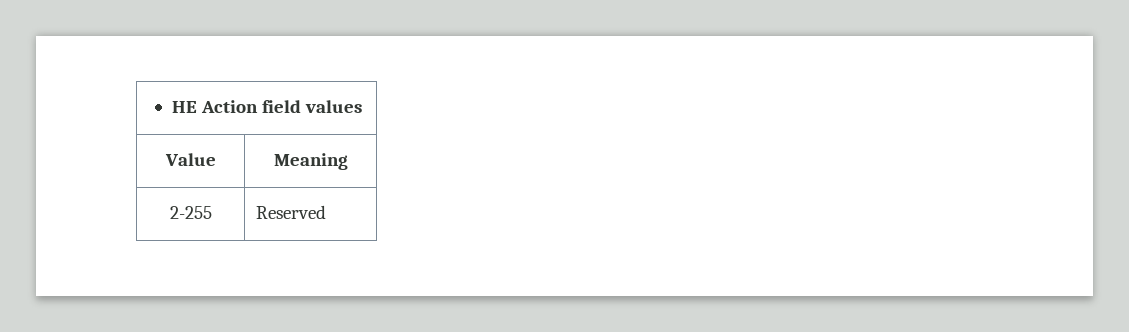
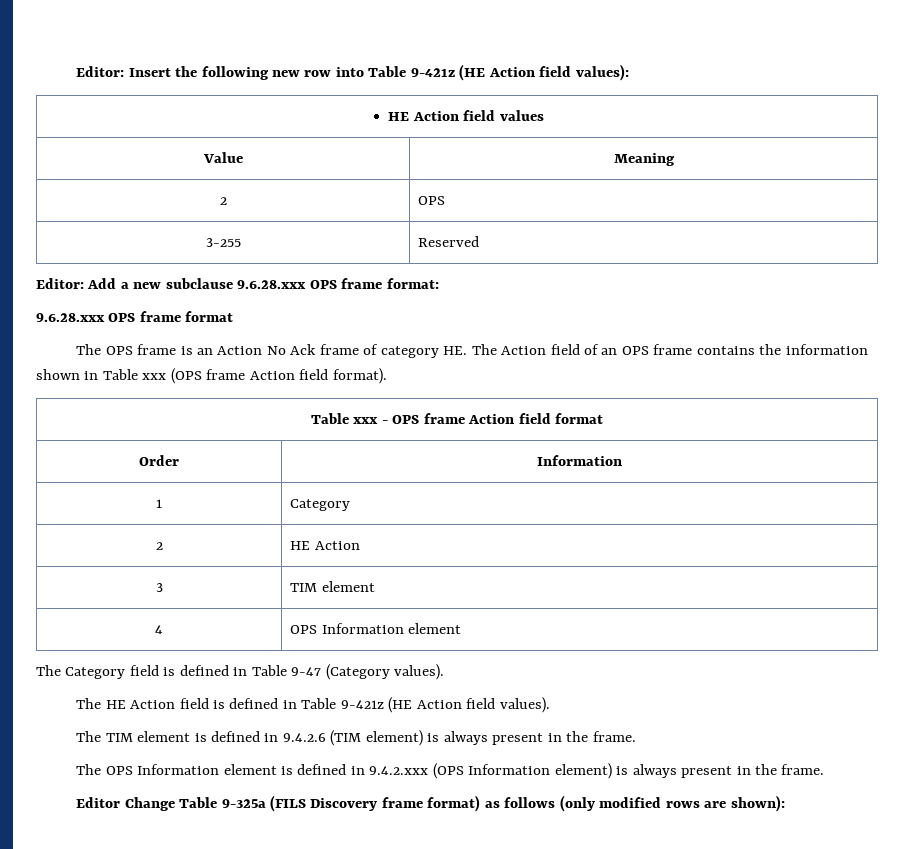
(171, 107) none -> [76,64,629,81] Editor: Insert the following new row into Table 9-421z (HE Action field values): //
[169,206,212,219] [256,205,327,219] 2-255 | Reserved -> [219,197,227,205] [418,196,446,205] [205,238,241,247] [418,236,480,247] [36,278,439,289] [36,311,234,322] [76,344,868,358] [36,368,387,384] [310,413,604,424] [139,455,179,466] [537,455,622,466] [156,499,162,508] [290,499,351,511] [155,542,163,550] [290,541,360,550] [155,583,163,592] [290,581,375,592] [155,625,163,634] [290,623,462,634] [36,664,445,680] [76,697,550,713] [76,730,636,746] [76,763,825,779] [76,795,785,812] 2 | OPS // 3-255 | Reserved // Editor: Add a new subclause 9.6.28.xxx OPS frame format: // 9.6.28.xxx OPS frame format // The OPS frame is an Action No Ack frame of category HE. The Action field of an OPS frame contains the information shown in Table xxx (OPS frame Action field format). // Table xxx - OPS frame Action field format // Order | Information // 1 | Category // 2 | HE Action // 3 | TIM element // 4 | OPS Information element // The Category field is defined in Table 9-47 (Category values). // The HE Action field is defined in Table 9-421z (HE Action field values). // The TIM element is defined in 9.4.2.6 (TIM element) is always present in the frame. // The OPS Information element is defined in 9.4.2.xxx (OPS Information element) is always present in the frame. // Editor Change Table 9-325a (FILS Discovery frame format) as follows (only modified rows are shown):

